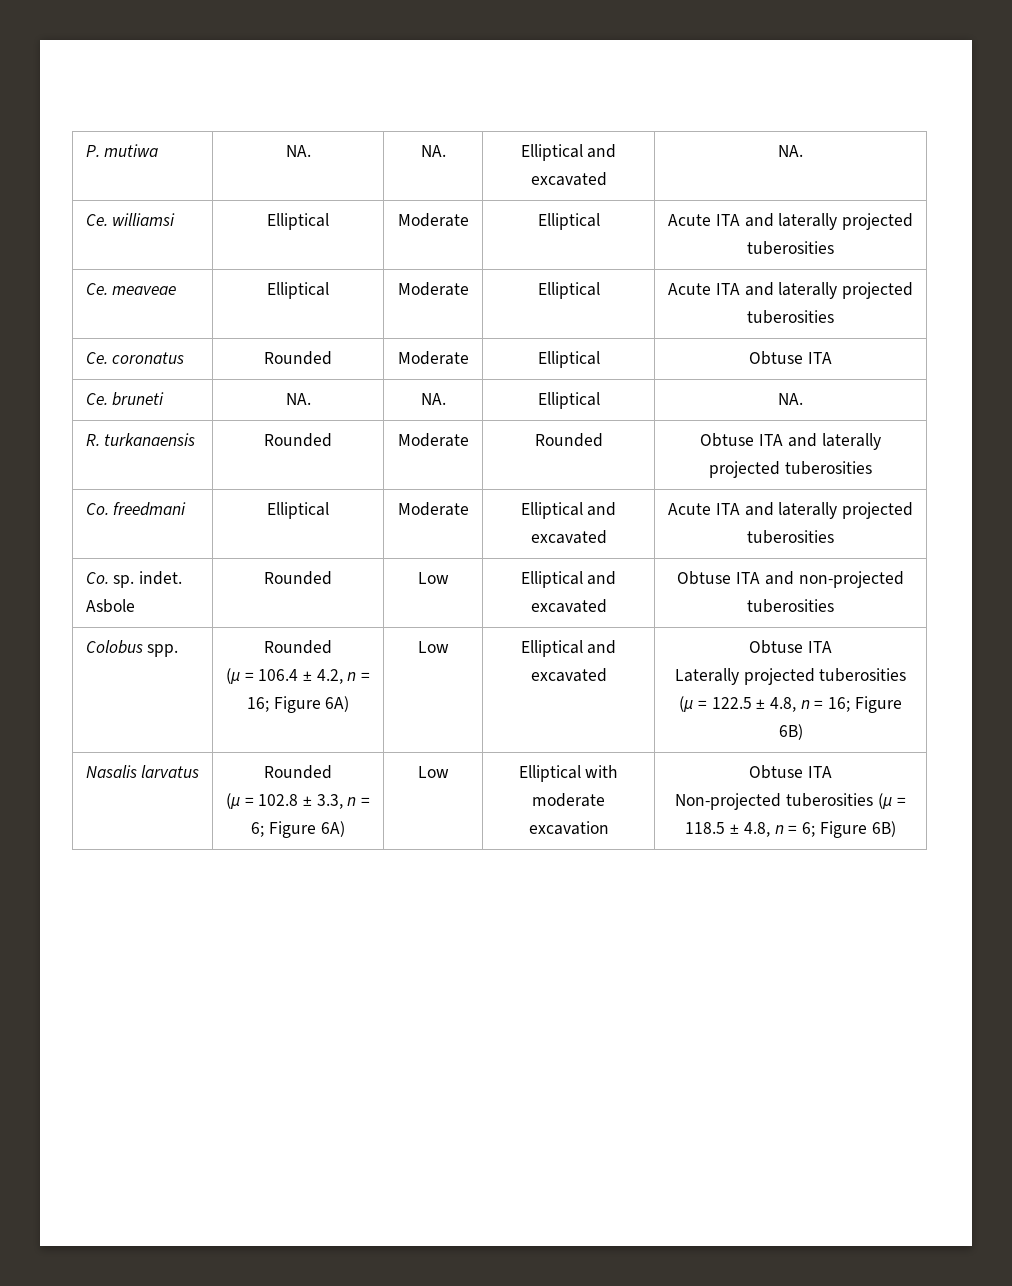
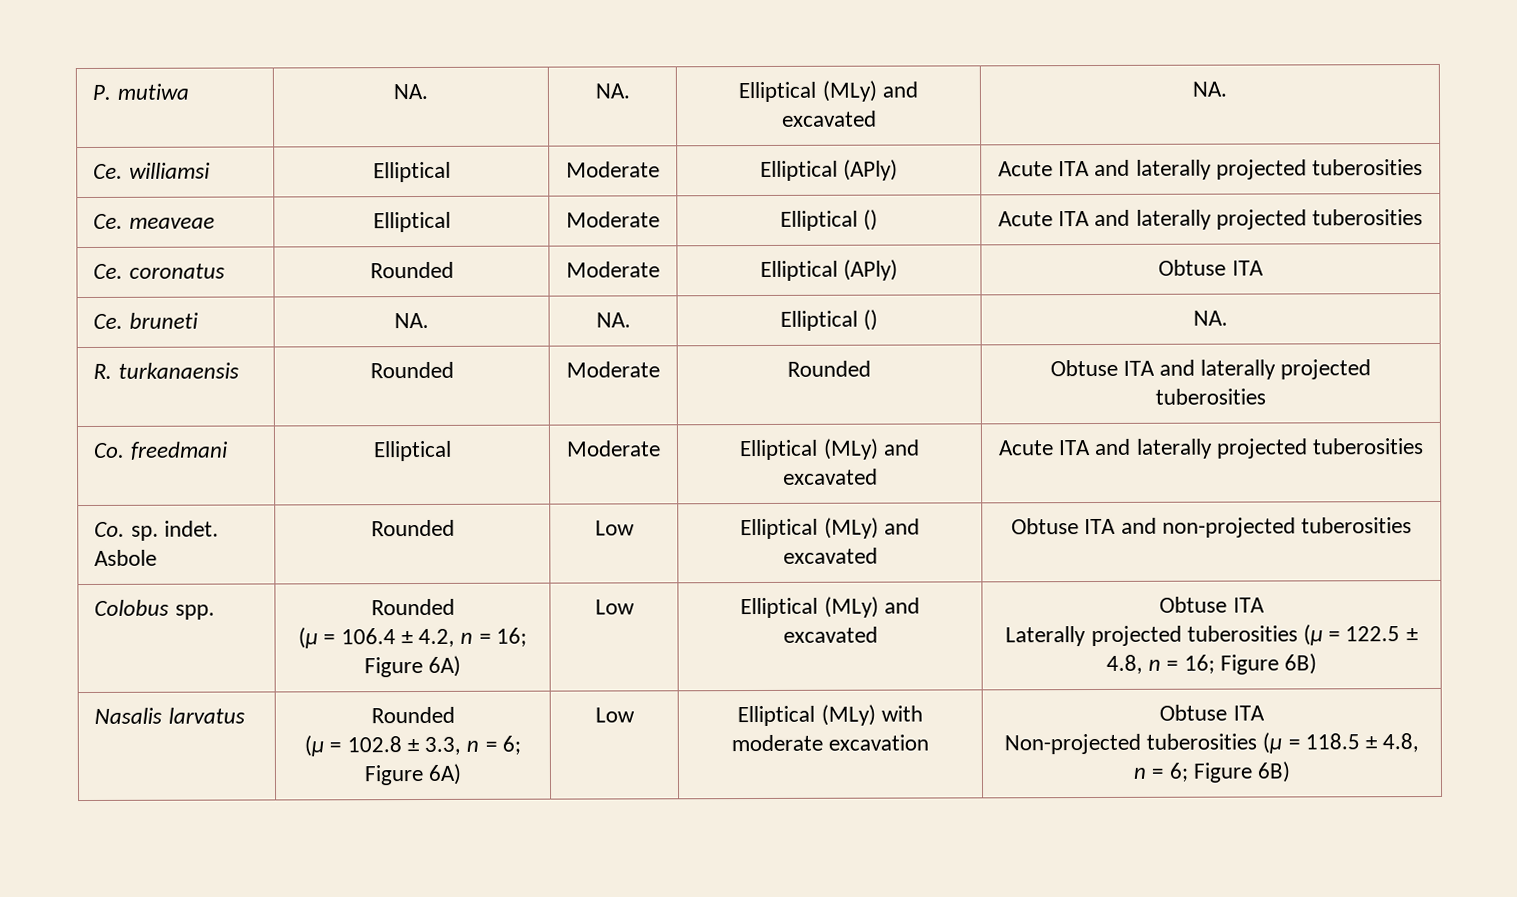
(583, 152) none -> [821,80,877,102] (MLy)
(600, 221) none -> [843,159,899,181] (APly)
(600, 290) none -> [863,209,879,231] ()
(600, 359) none -> [843,259,899,281] (APly)
(600, 400) none -> [863,309,879,331] ()
(583, 510) none -> [822,438,879,460] (MLy)
(583, 579) none -> [823,517,879,539] (MLy)
(583, 648) none -> [823,596,879,618] (MLy)
(581, 773) none -> [820,704,876,726] (MLy)

